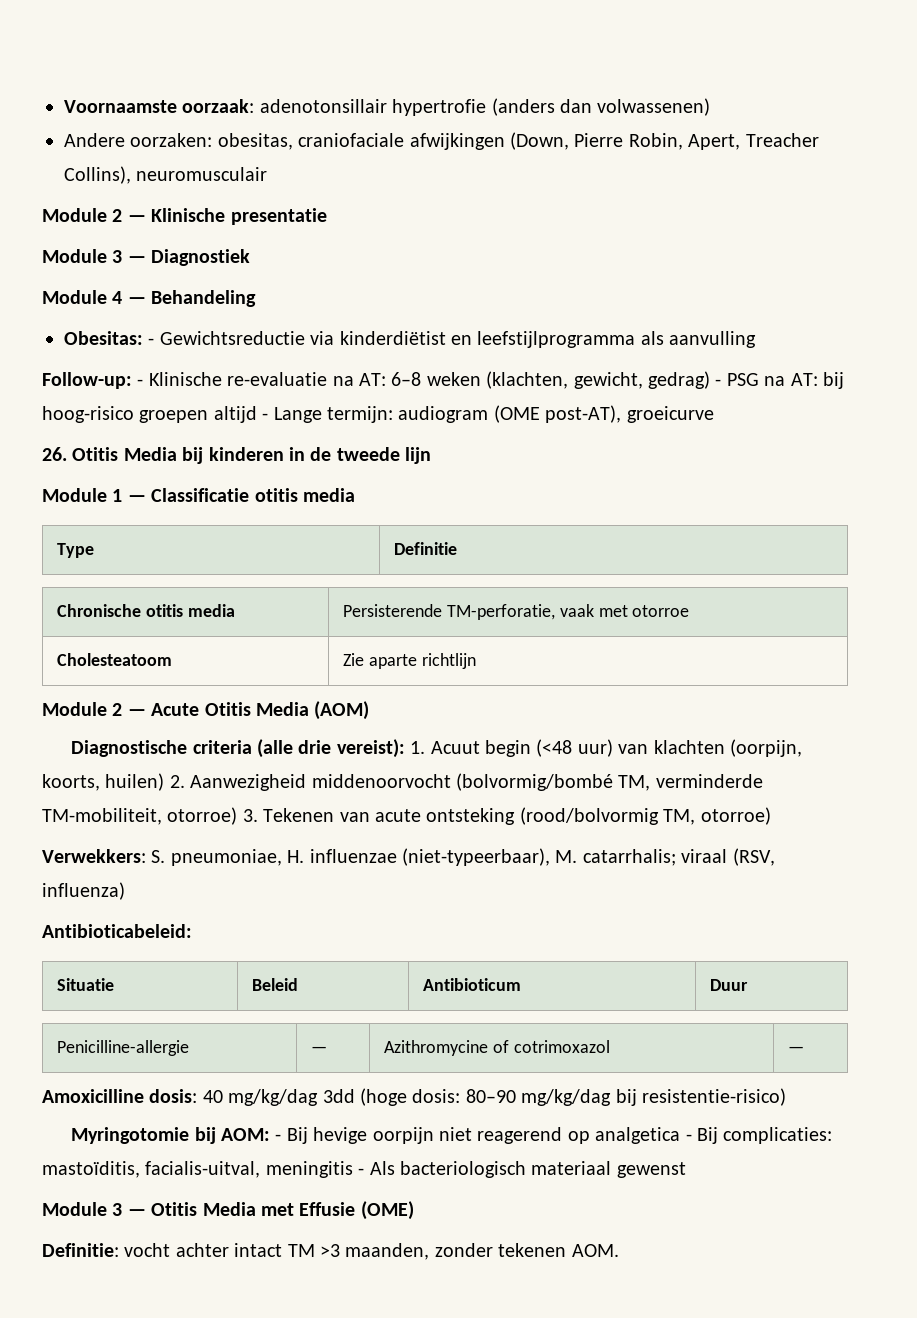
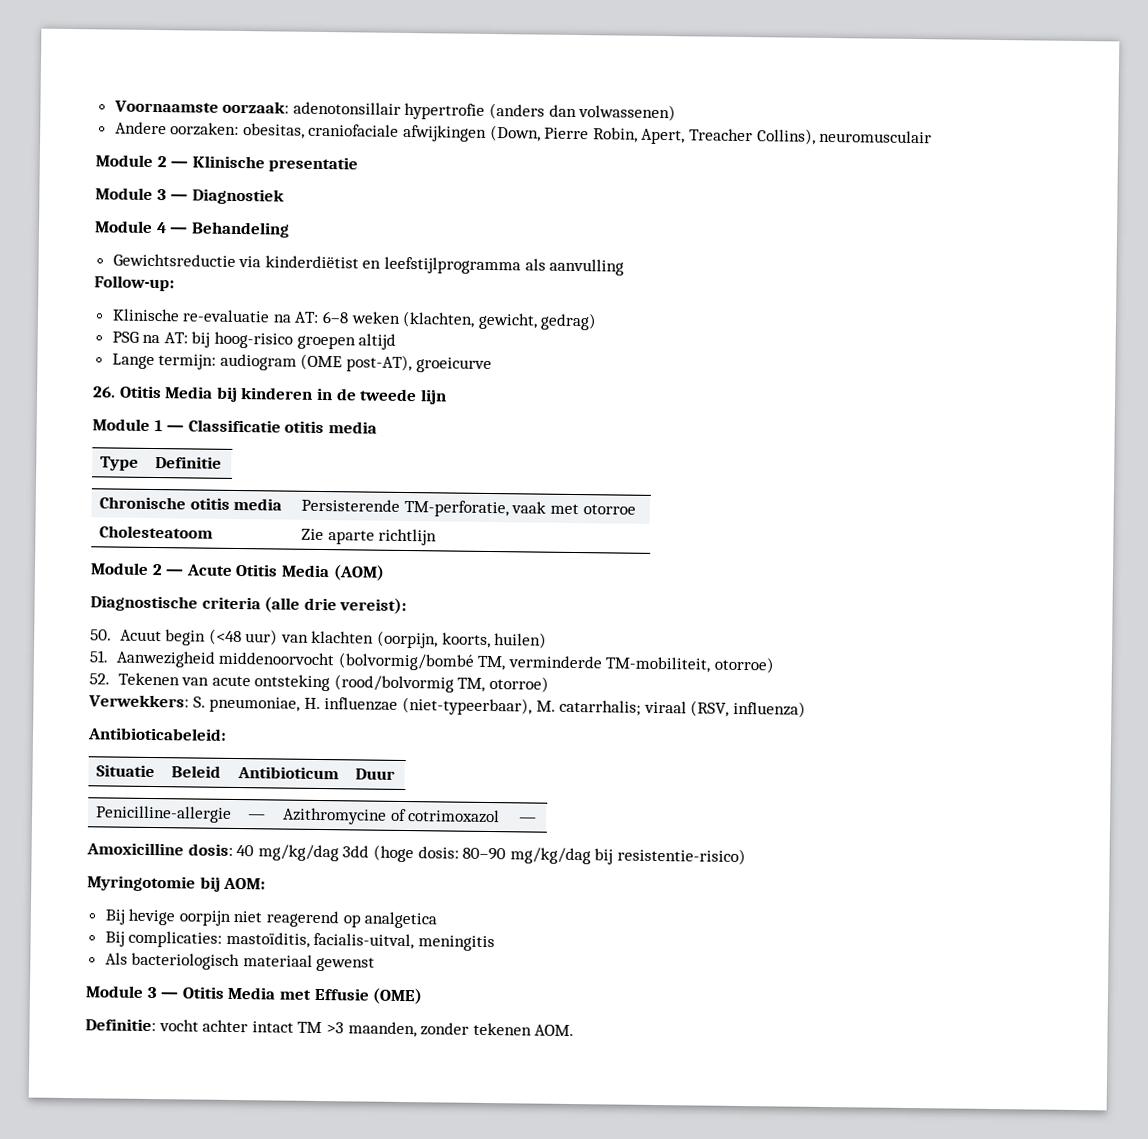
[64,331,155,345] Obesitas: - -> (290, 229) none
[137,379,144,386] - -> (175, 283) //
[715,379,722,386] - -> (598, 321) //
[262,413,269,420] - -> (397, 341) //
[410,741,426,754] 1. -> [90,629,112,641] // 50.
[169,775,185,788] 2. -> [89,650,109,663] // 51.
[242,809,258,822] 3. -> [89,673,110,685] // 52.
[275,1134,282,1141] - -> (267, 883) //
[685,1134,692,1141] - -> (438, 920) //
[358,1168,365,1175] - -> (496, 943) //

